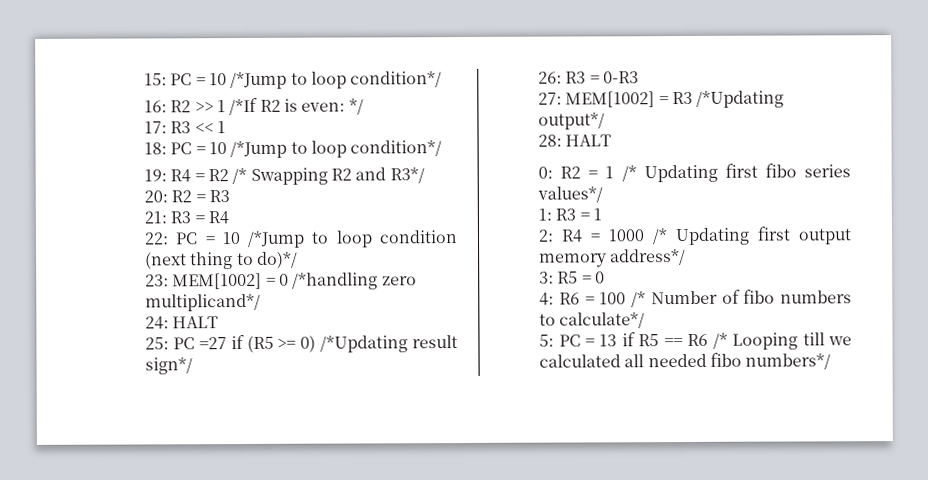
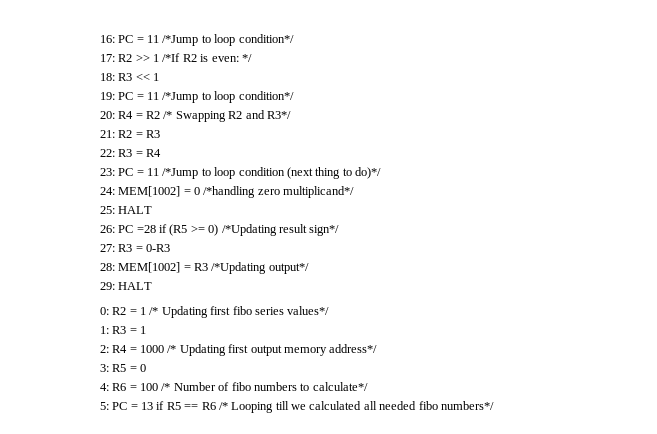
[144,71,443,90] [144,100,168,113] 15: PC = 10 /*Jump to loop condition*/ // 16: -> [99,34,294,46] [99,54,115,62] 16: PC = 11 /*Jump to loop condition*/ // 17:
[144,121,168,134] 17: -> [99,73,115,81] 18:
[144,140,443,159] [144,169,168,182] 18: PC = 10 /*Jump to loop condition*/ // 19: -> [99,91,294,103] [99,111,115,119] 19: PC = 11 /*Jump to loop condition*/ // 20:
[144,190,169,203] 20: -> [99,130,115,138] 21:
[144,211,168,224] 21: -> [99,149,115,157] 22:
[144,232,241,245] 22: PC = 10 -> [99,168,159,176] 23: PC = 11
[145,274,170,287] 23: -> [99,187,115,195] 24:
[145,316,220,330] [145,337,227,350] 24: HALT // 25: PC =27 -> [99,206,153,214] [99,225,156,233] 25: HALT // 26: PC =28
[538,71,563,84] 26: -> [99,244,115,252] 27:
[538,92,563,105] 27: -> [99,263,115,271] 28:
[538,134,563,147] 28: -> [99,282,115,290] 29:

